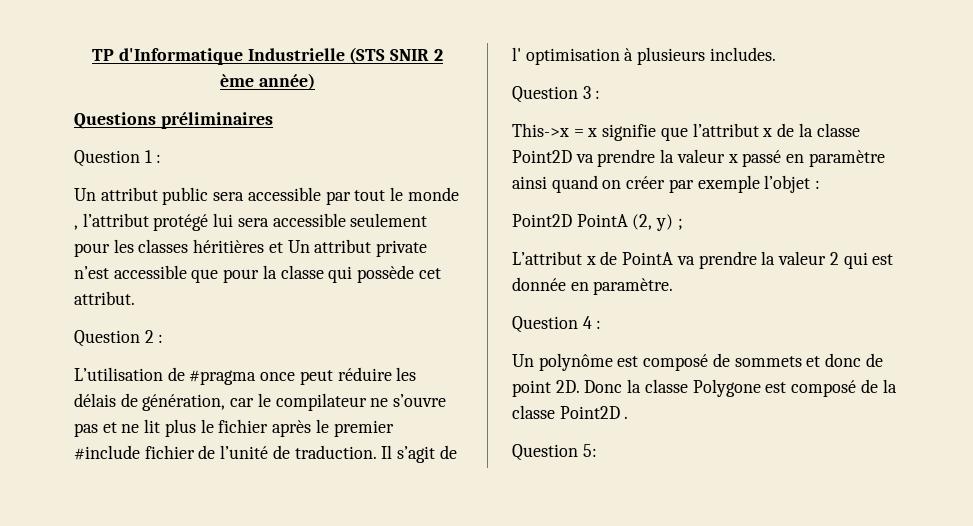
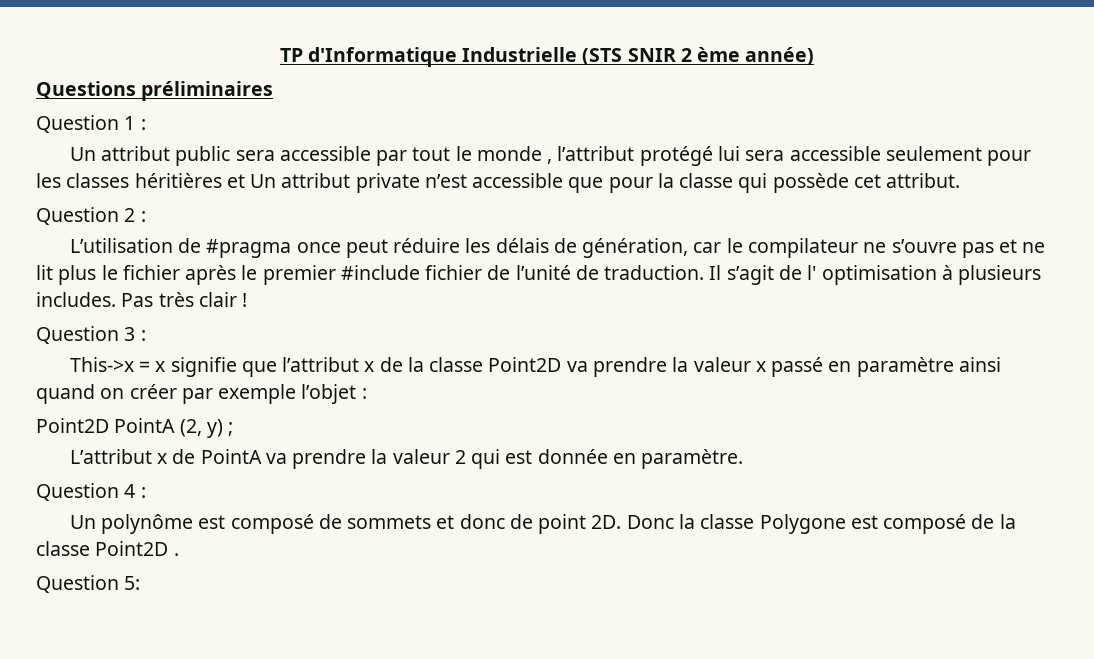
(776, 54) none -> [121,292,248,307] Pas très clair !

